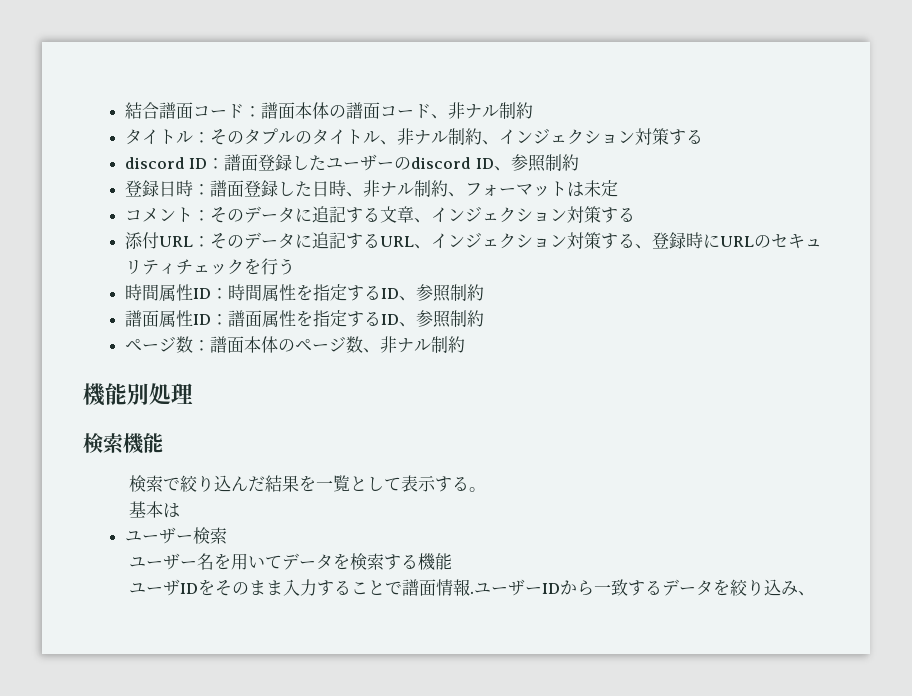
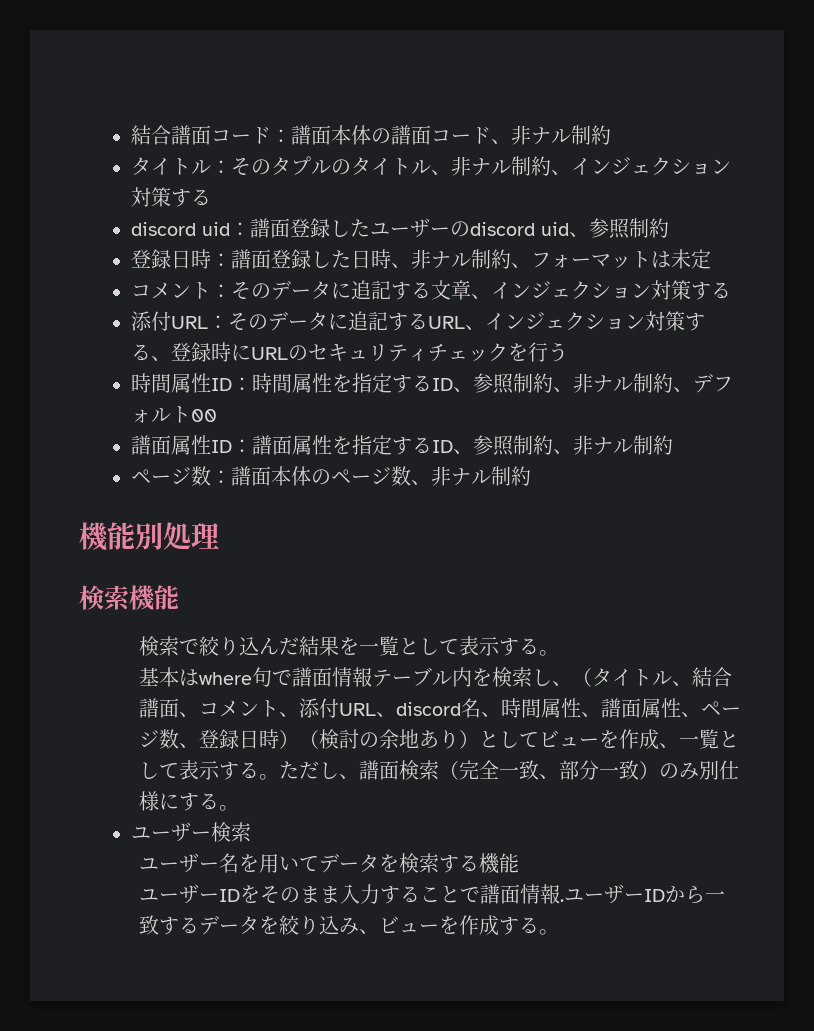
[189,158,208,169] ID -> [202,222,231,236] uid
[476,158,495,169] ID -> [541,222,570,236] uid
(484, 292) none -> [553,373,734,393] [131,406,218,423] 、非ナル制約、デフォルト00
(484, 318) none -> [553,435,674,455] 、非ナル制約
(181, 510) none -> [199,667,733,687] [139,698,742,718] [139,729,740,750] [139,760,740,780] [139,791,240,811] where句で譜面情報テーブル内を検索し、（タイトル、結合譜面、コメント、添付URL、discord名、時間属性、譜面属性、ページ数、登録日時）（検討の余地あり）としてビューを作成、一覧として表示する。ただし、譜面検索（完全一致、部分一致）のみ別仕様にする。
(181, 587) none -> [199,893,220,902] ー
(816, 593) none -> [379,915,560,936] ビューを作成する。

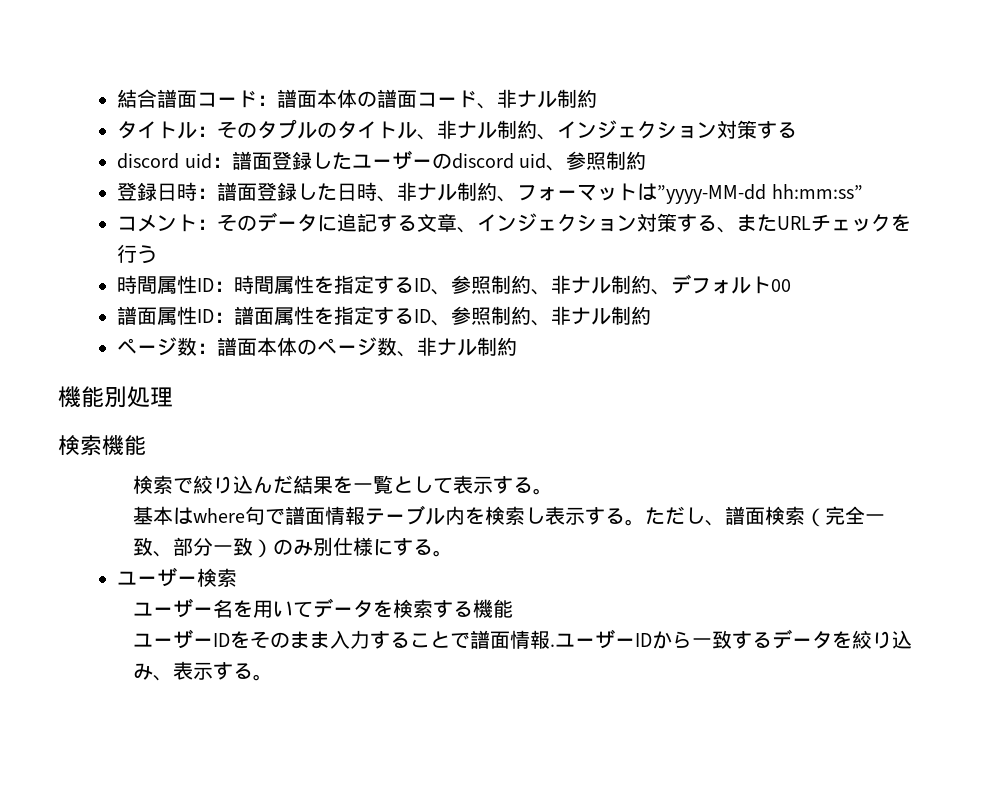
[671,249,712,269] 未定 -> [657,184,863,204] ”yyyy-MM-dd hh:mm:ss”
[131,311,706,331] [131,342,429,362] // 添付URL：そのデータに追記するURL、インジェクション対策する、登録時にURLのセキュリティ -> [717,214,812,233] 、またURL
[552,667,733,687] [139,698,742,718] [139,729,740,750] [139,762,180,779] 、（タイトル、結合譜面、コメント、添付URL、discord名、時間属性、譜面属性、ページ数、登録日時）（検討の余地あり）としてビューを作成、一覧として -> (545, 515) none
[379,915,500,936] ビューを作成 -> [172,661,213,680] 表示

